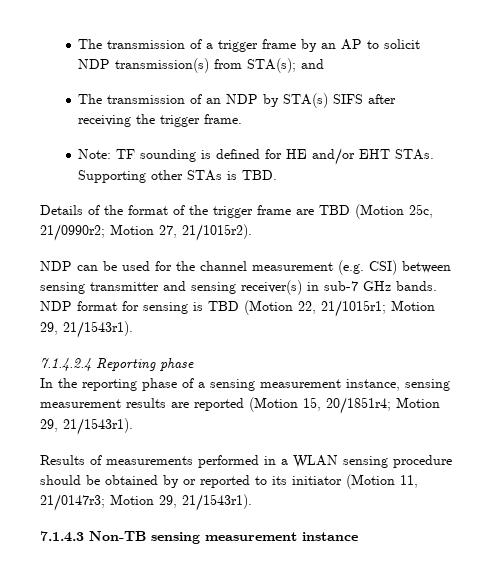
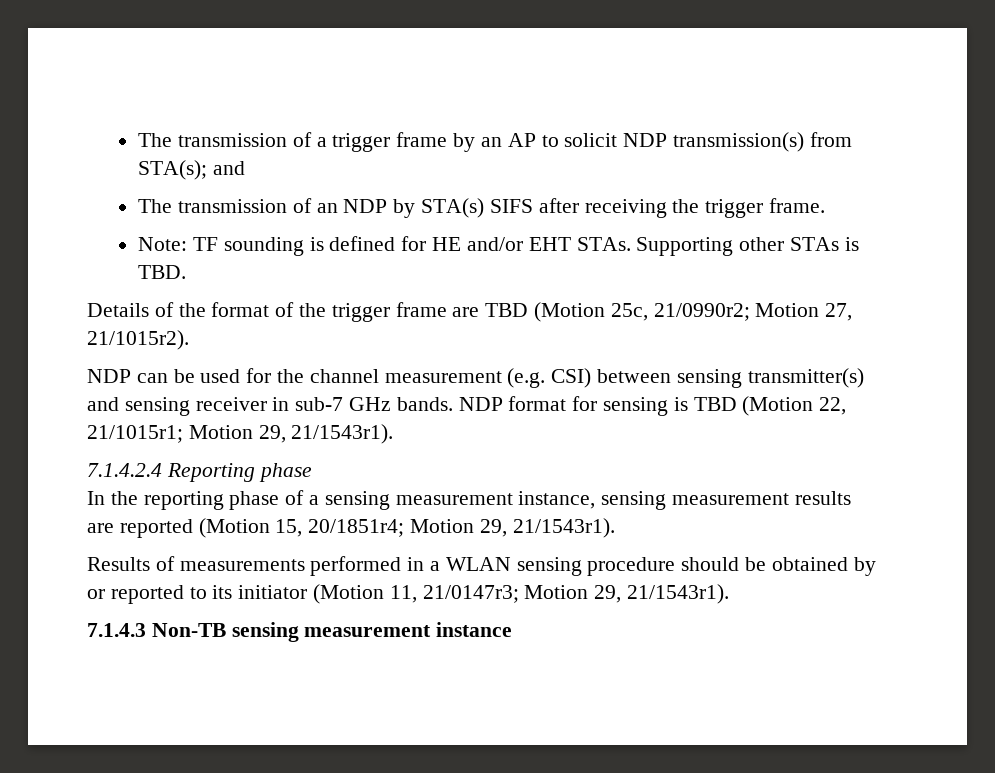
[90,282,159,291] transmitter -> [747,368,864,388] transmitter(s)
[241,280,302,295] receiver(s) -> [195,397,267,411] receiver

